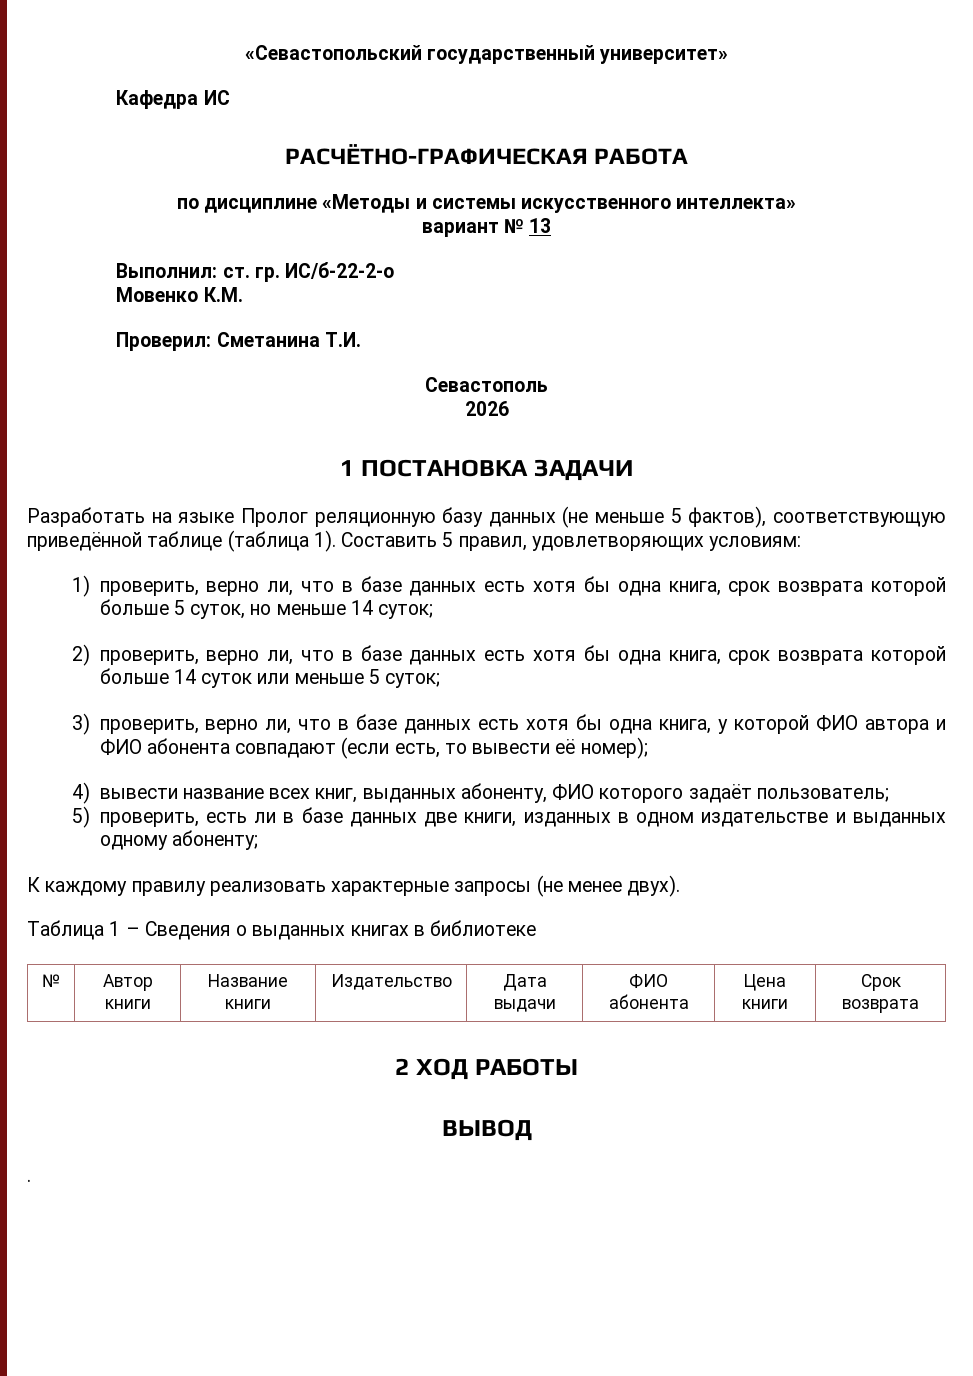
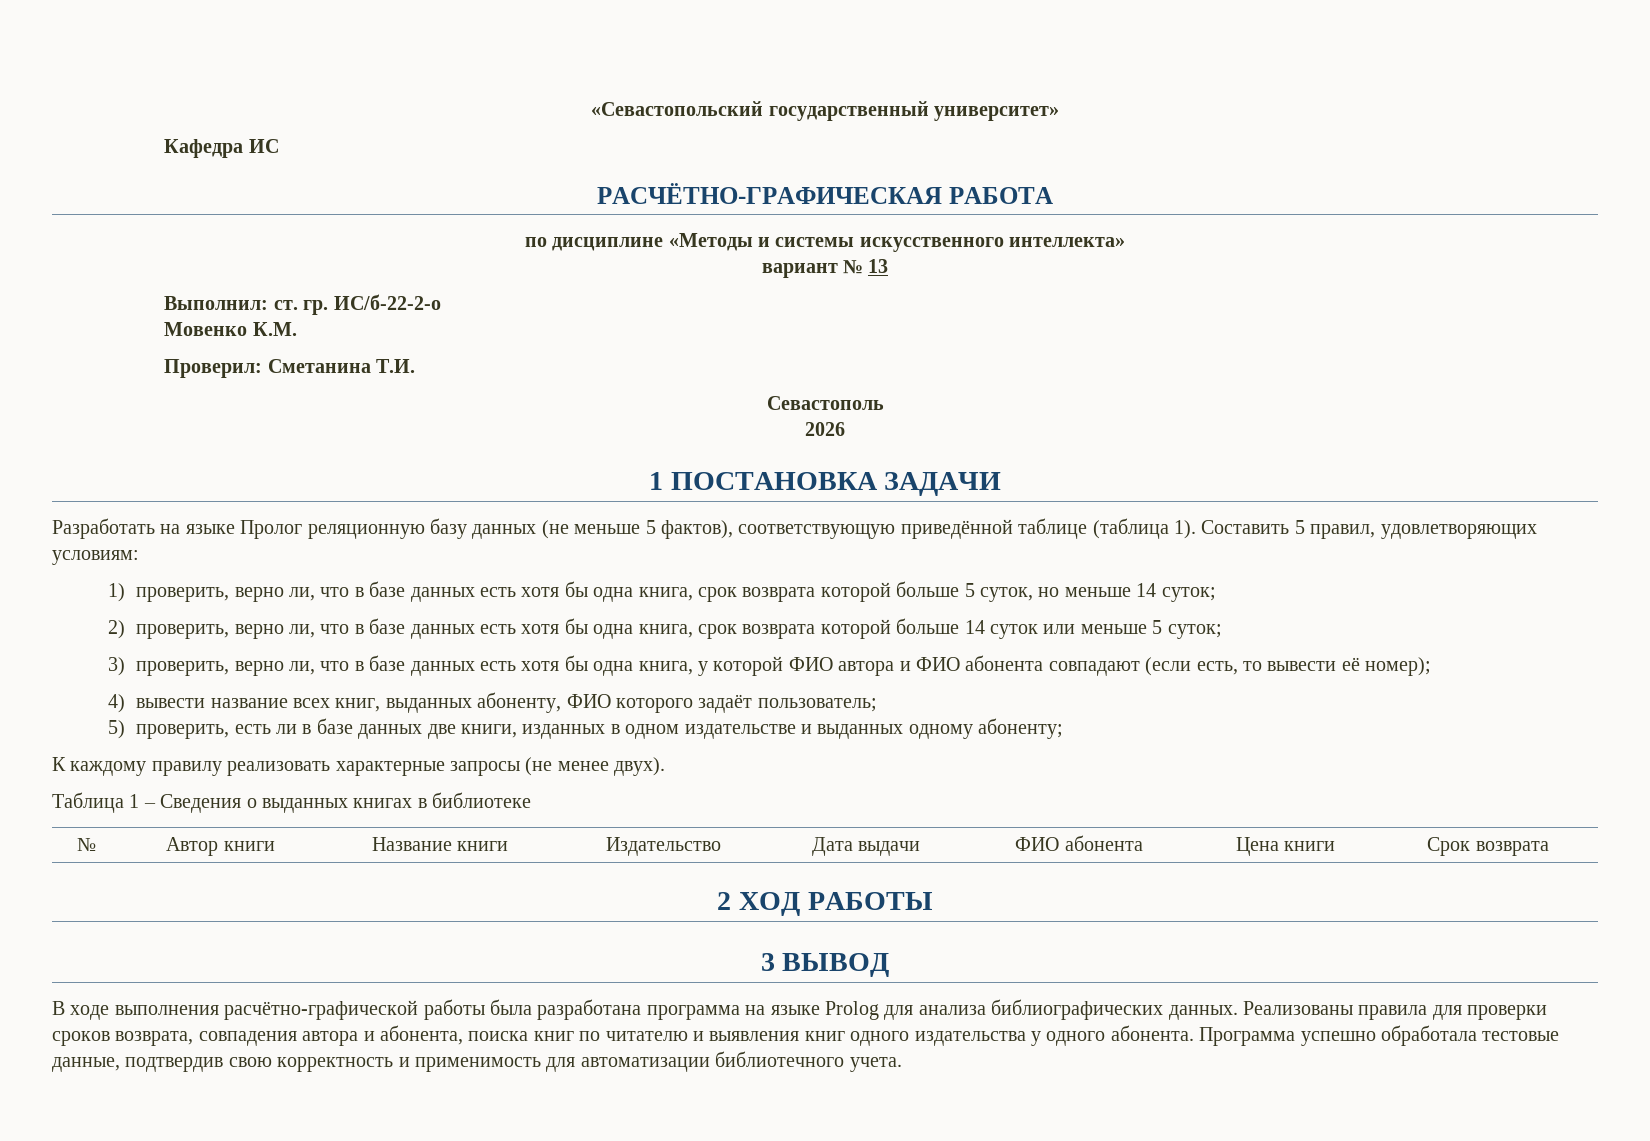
(578, 1067) none -> [760,953,775,971] 3
[27,1179,31,1182] . -> [52,999,1548,1020] [52,1025,1560,1046] [52,1051,902,1072] В ходе выполнения расчётно-графической работы была разработана программа на языке Prolog для анализа библиографических данных. Реализованы правила для проверки сроков возврата, совпадения автора и абонента, поиска книг по читателю и выявления книг одного издательства у одного абонента. Программа успешно обработала тестовые данные, подтвердив свою корректность и применимость для автоматизации библиотечного учета.

